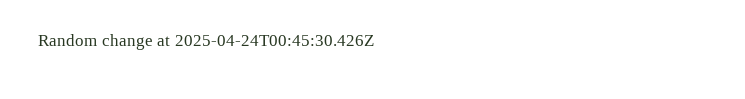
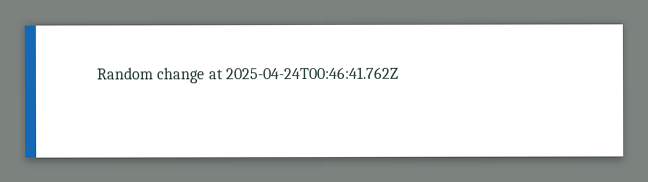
[174,35,374,46] 2025-04-24T00:45:30.426Z -> [224,66,398,80] 2025-04-24T00:46:41.762Z

